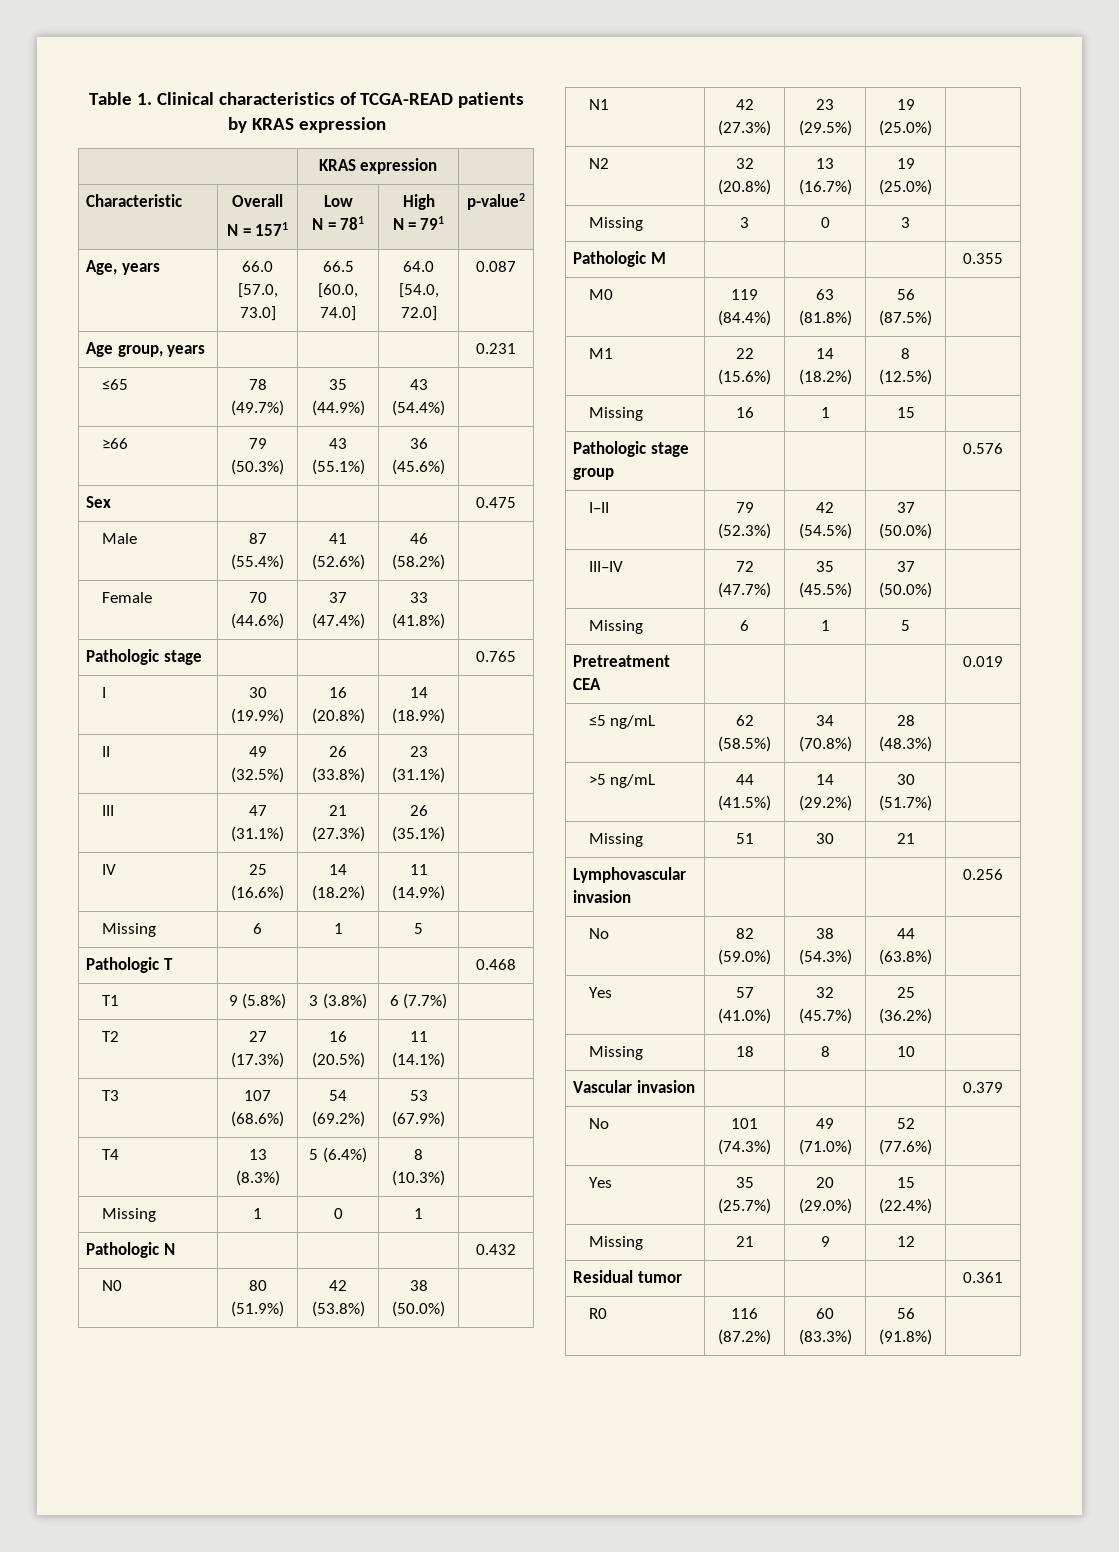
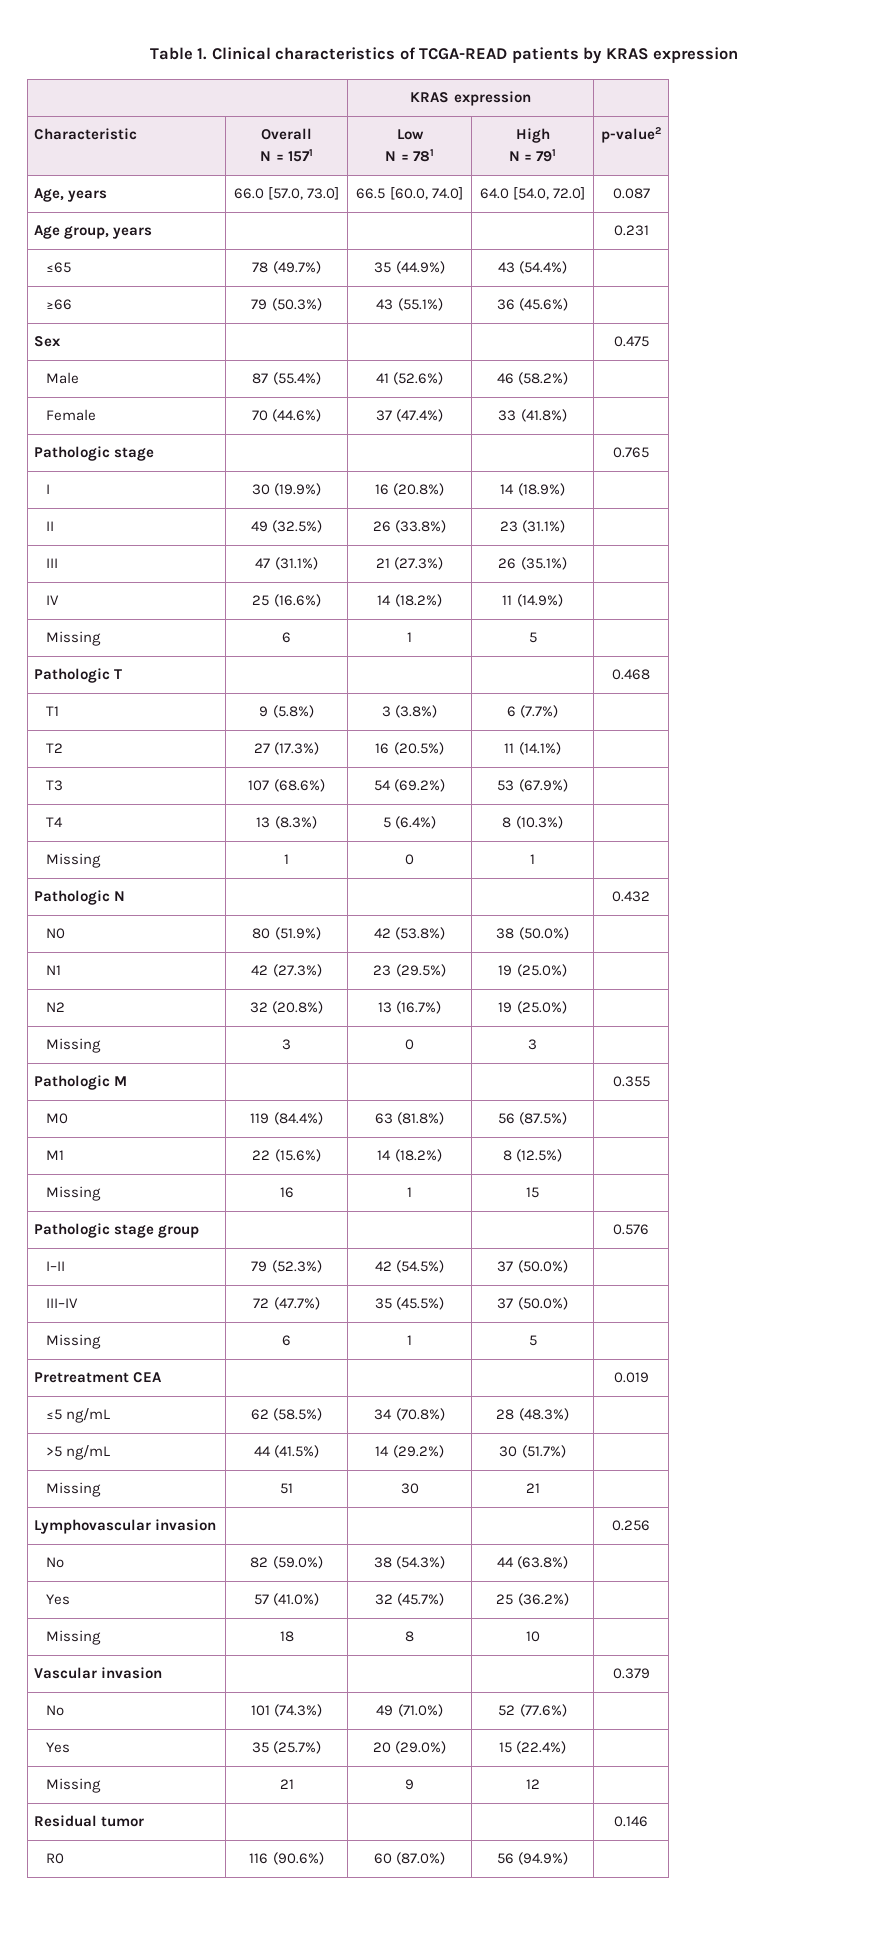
[963,1272,1003,1283] 0.361 -> [614,1816,648,1827] 0.146
[718,1329,771,1345] (87.2%) -> [272,1852,324,1865] (90.6%)
[798,1329,852,1345] [896,1308,915,1319] [879,1329,932,1345] (83.3%) | 56 (91.8%) -> [396,1852,446,1865] [496,1852,569,1865] (87.0%) | 56 (94.9%)

